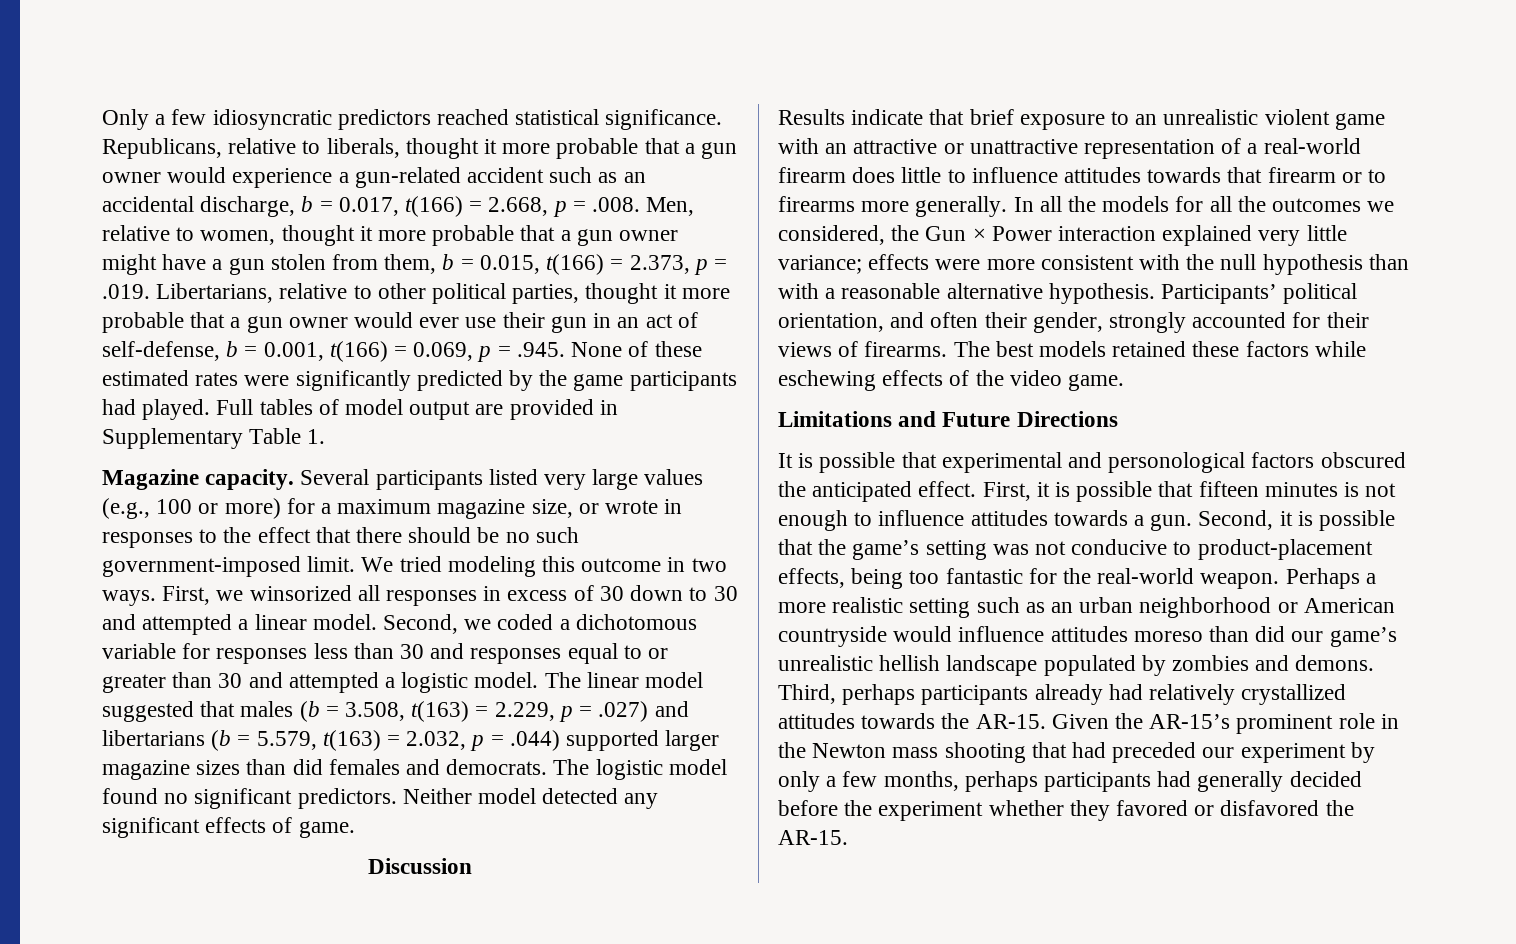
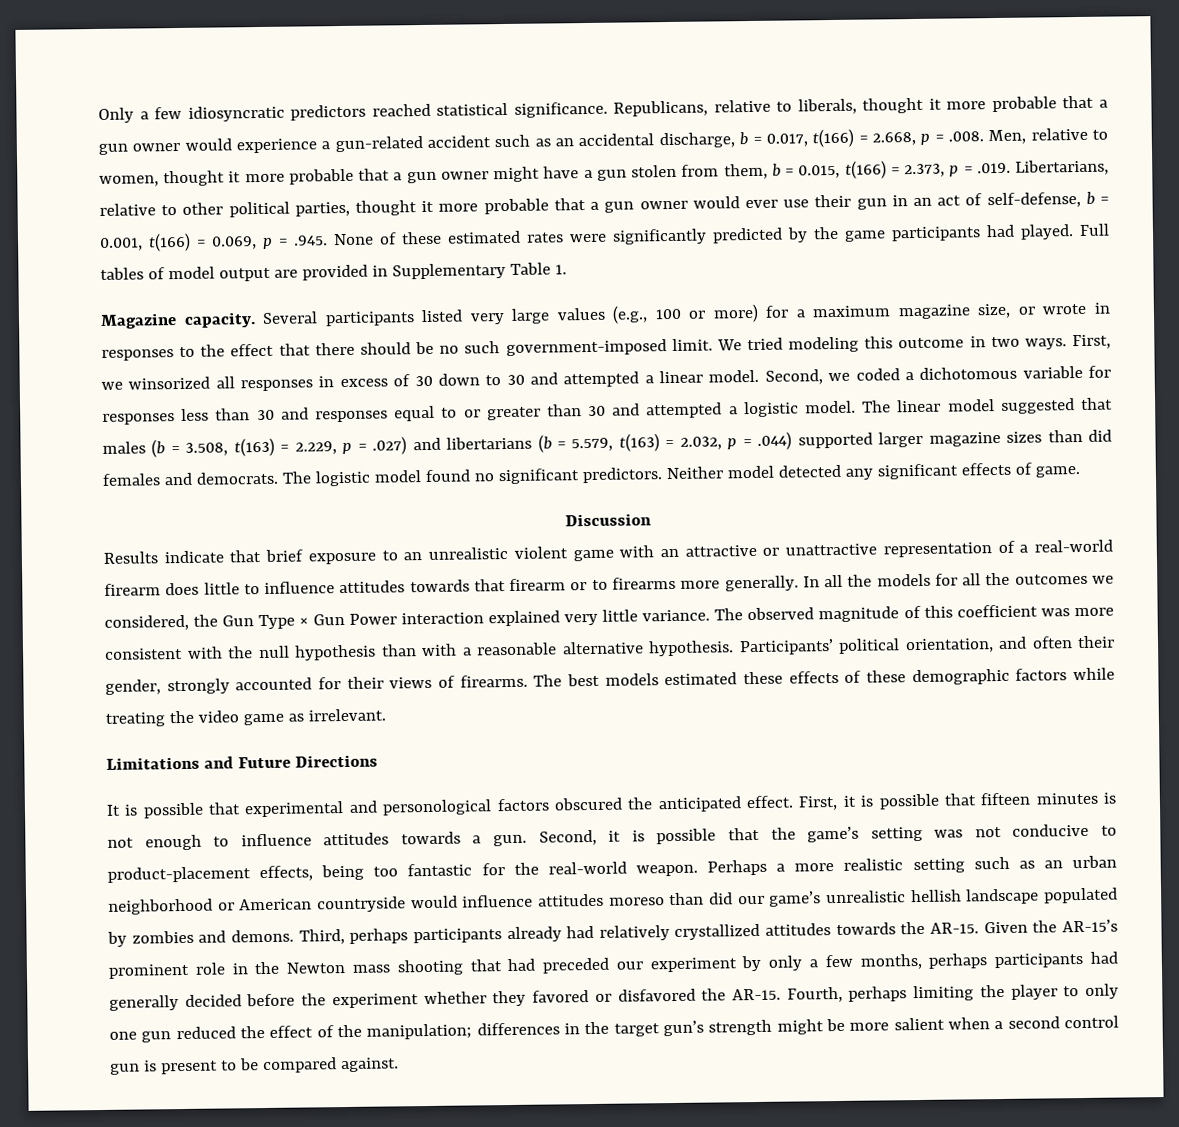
[972,228,986,241] × -> [258,613,345,630] Type × Gun
[778,254,981,274] variance; effects were -> [642,604,1070,623] variance. The observed magnitude of this coefficient was
[1112,341,1366,357] [778,370,1125,391] retained these factors while eschewing effects of the video game. -> [664,667,1115,686] [105,708,386,727] estimated these effects of these demographic factors while treating the video game as irrelevant.
(848, 837) none -> [786,983,1119,1003] [109,1015,1120,1043] [110,1057,399,1075] Fourth, perhaps limiting the player to only one gun reduced the effect of the manipulation; differences in the target gun’s strength might be more salient when a second control gun is present to be compared against.

